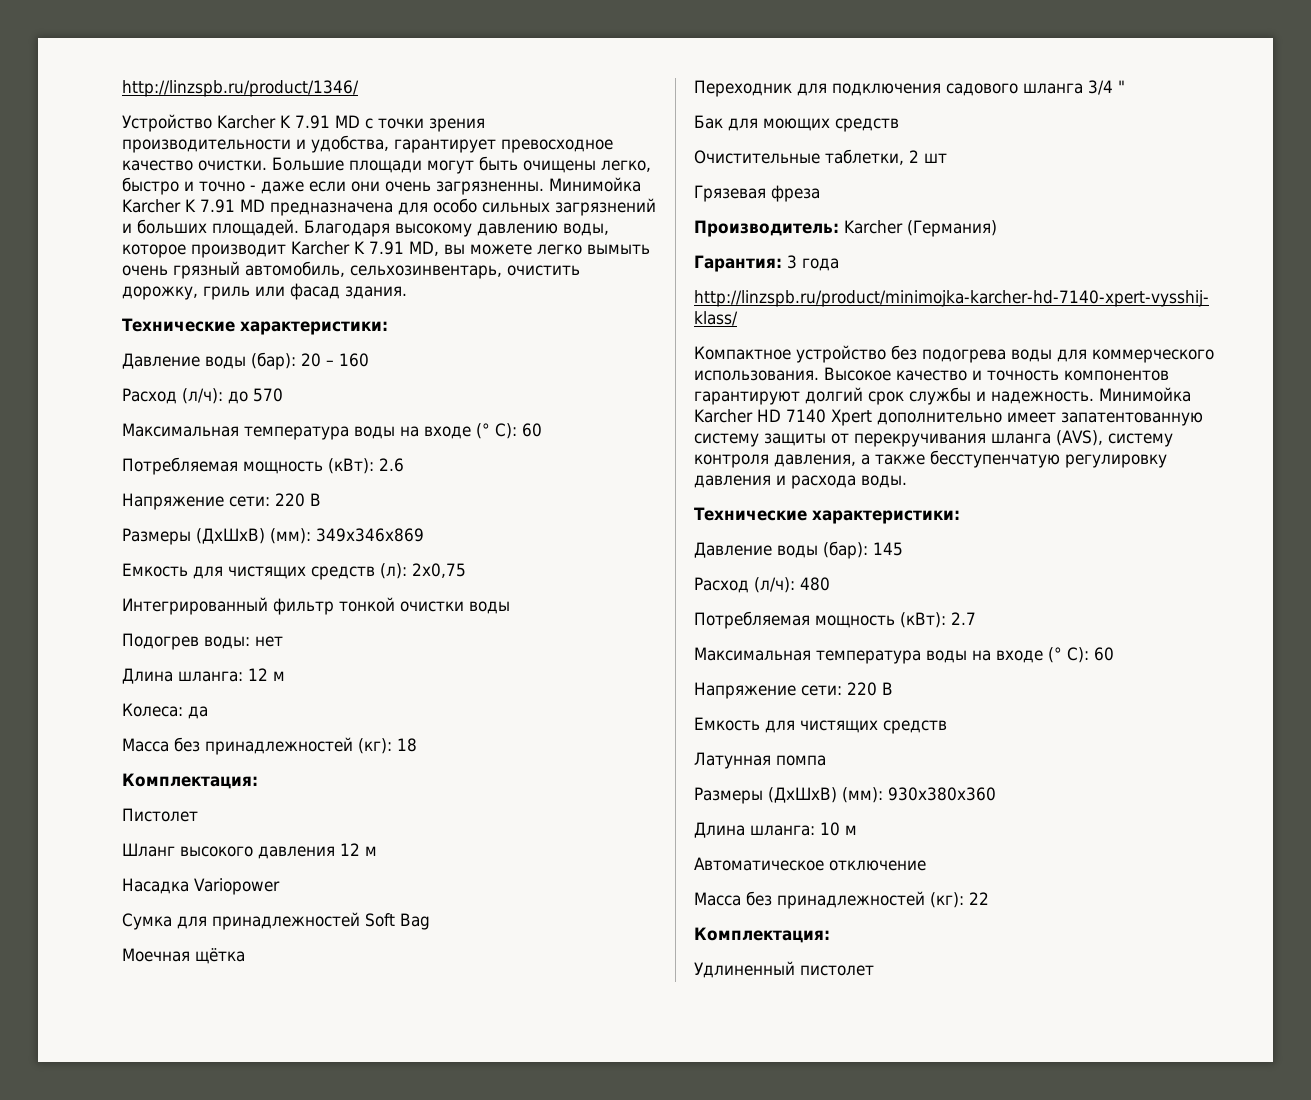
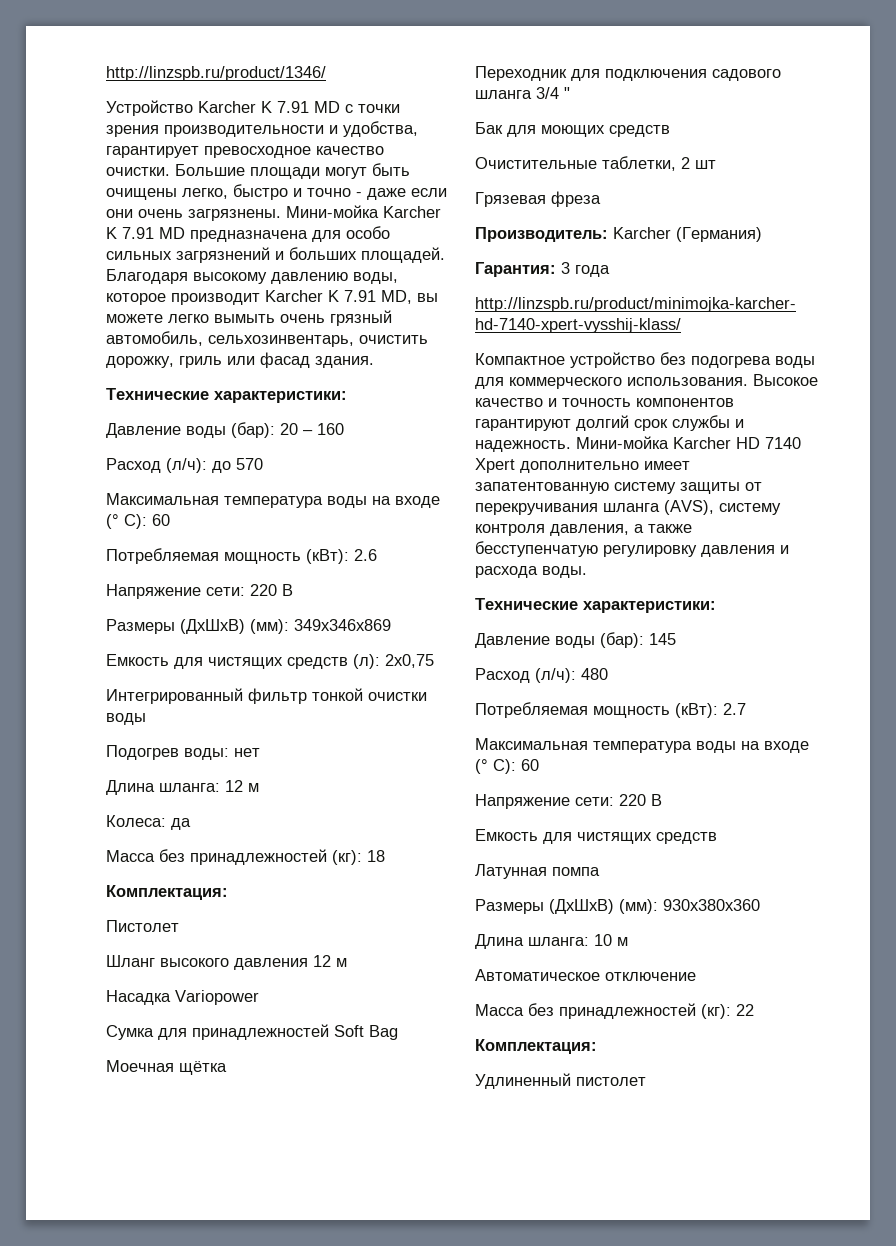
[436,177,641,195] загрязненны. Минимойка -> [188,205,379,221] загрязнены. Мини-мойка
[1099,387,1191,402] Минимойка -> [576,436,669,449] Мини-мойка

